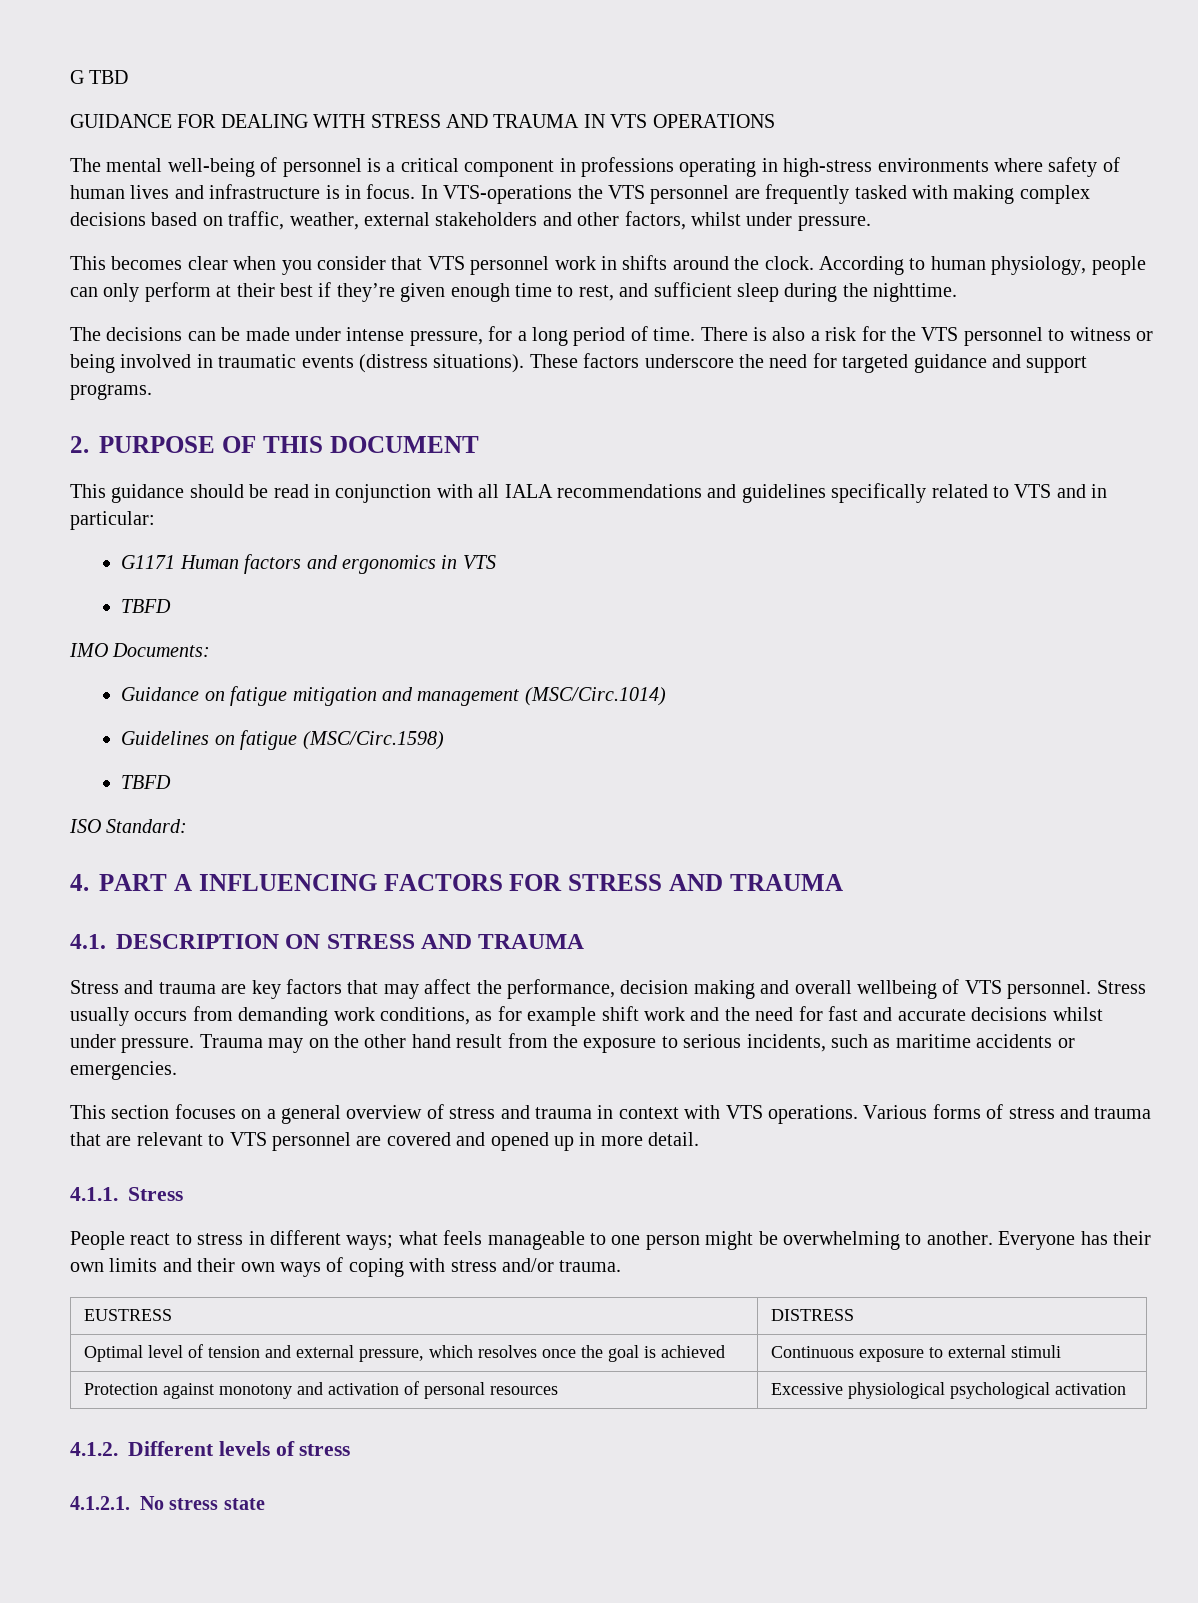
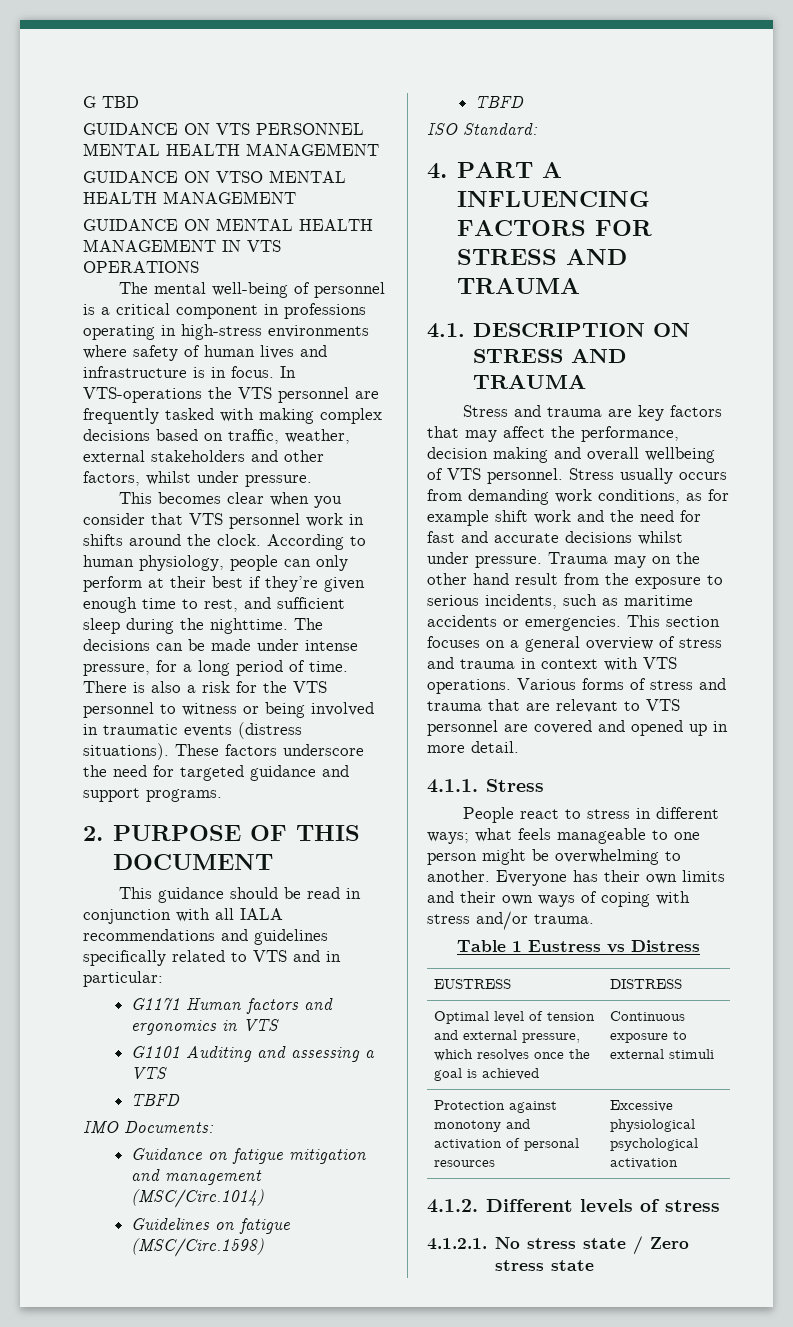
[177,114,580,128] FOR DEALING WITH STRESS AND TRAUMA -> [184,123,364,135] [83,143,379,156] [83,170,346,183] [83,191,296,204] [83,218,373,231] [83,239,216,252] ON VTS PERSONNEL MENTAL HEALTH MANAGEMENT // GUIDANCE ON VTSO MENTAL HEALTH MANAGEMENT // GUIDANCE ON MENTAL HEALTH MANAGEMENT
(958, 292) // -> (288, 626) none
(496, 562) none -> [130,1046,375,1062] [130,1067,167,1079] // G1101 Auditing and assessing a VTS
(177, 1070) // -> (621, 623) none
(622, 1266) none -> [457,940,700,953] // Table 1 Eustress vs Distress
(265, 1504) none -> [633,1236,690,1255] [495,1260,595,1271] / Zero stress state

